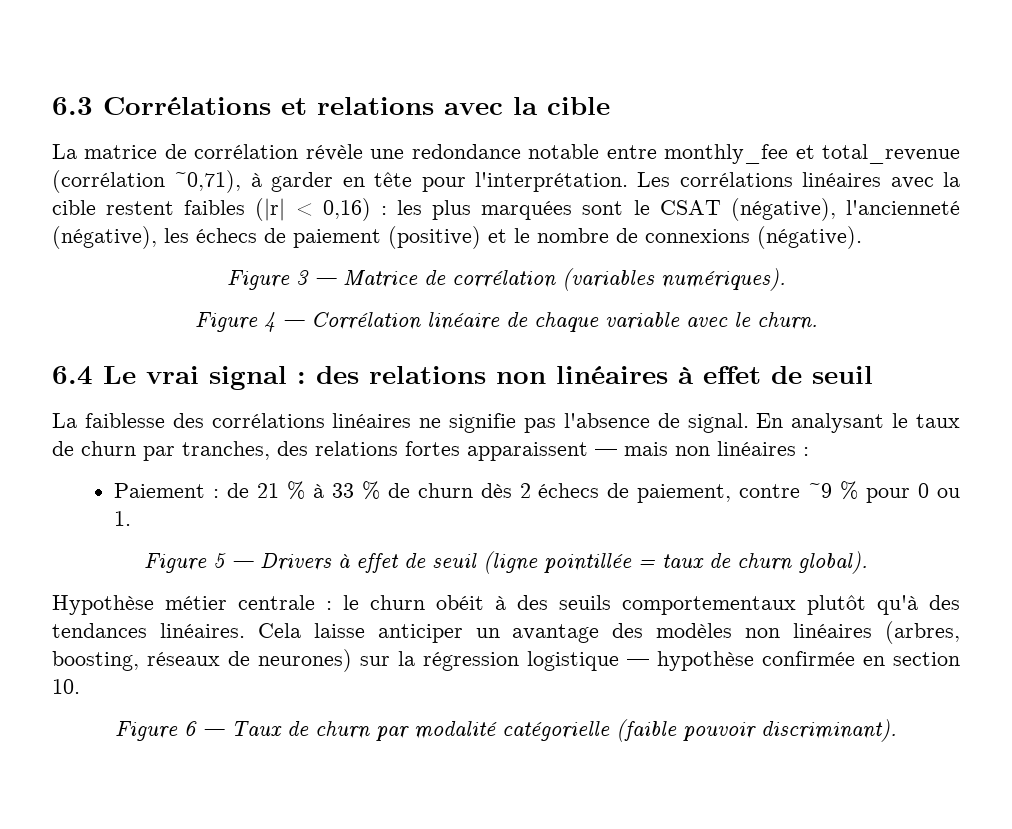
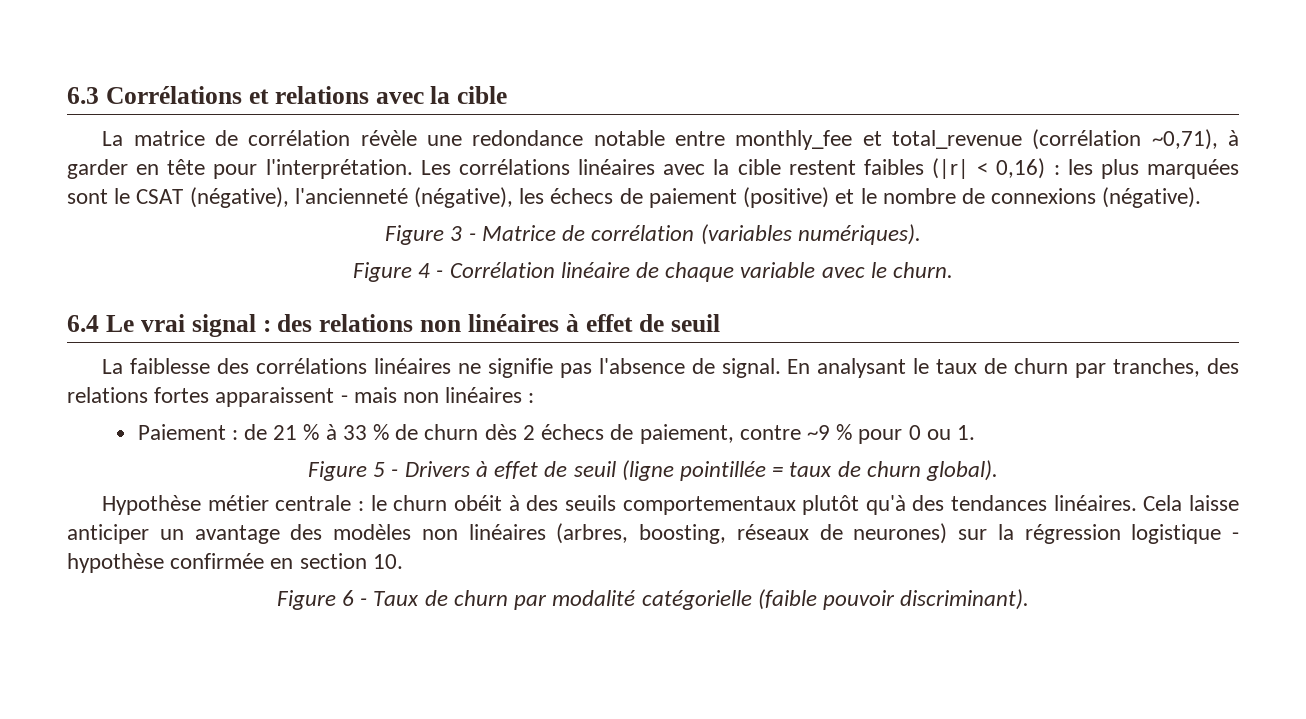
[313,278,337,285] — -> [468,233,476,241] -
[281,320,305,327] — -> [436,270,444,278] -
[595,449,617,456] — -> [340,395,348,403] -
[231,561,254,568] — -> [391,469,399,477] -
[627,659,649,666] — -> [1232,532,1239,540] -
[202,729,225,736] — -> [360,598,368,606] -

